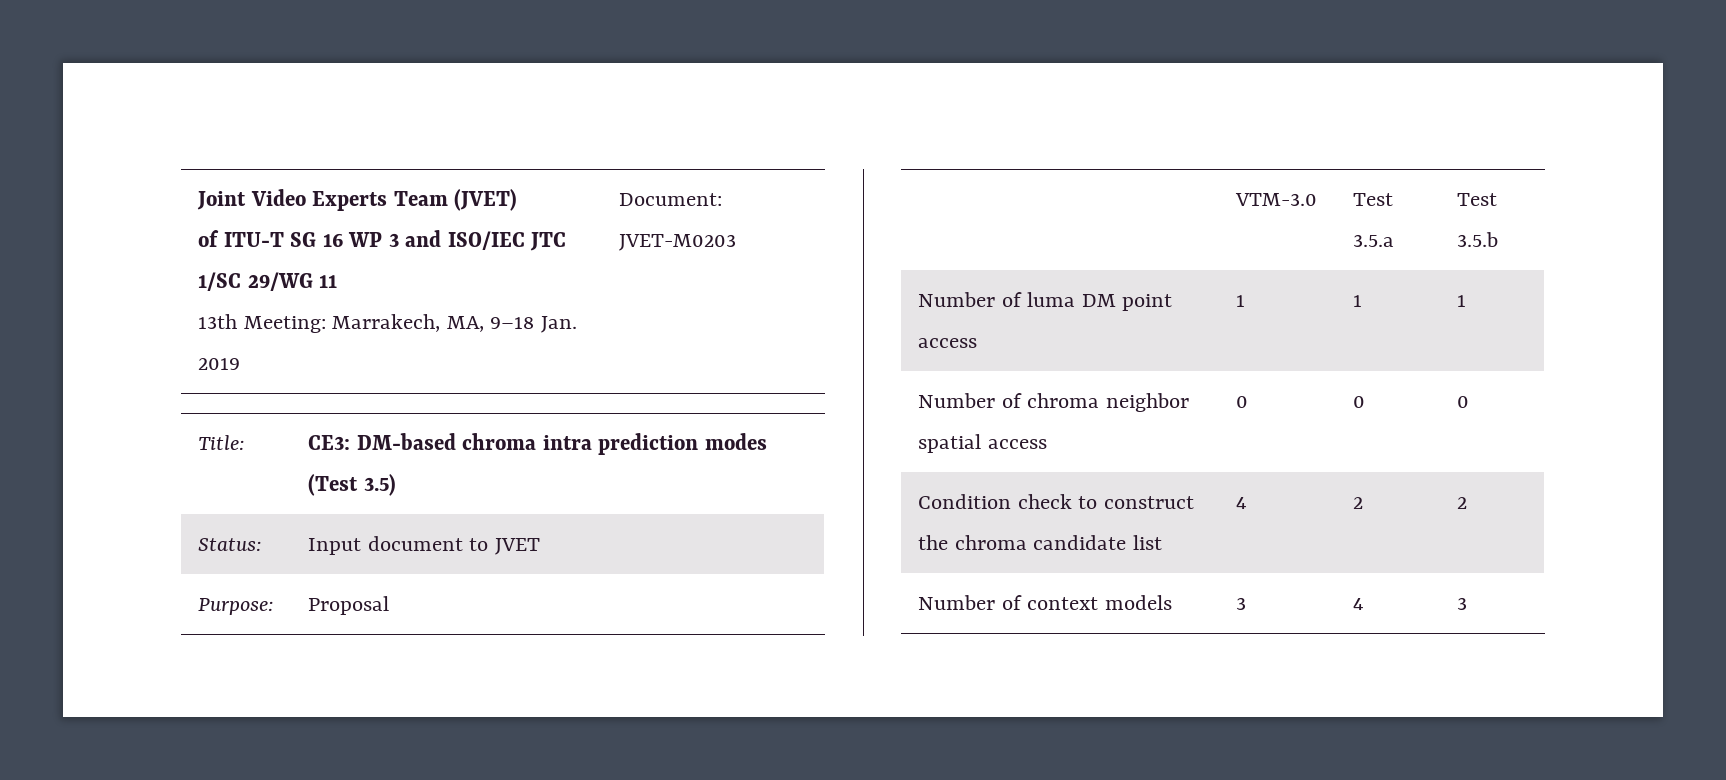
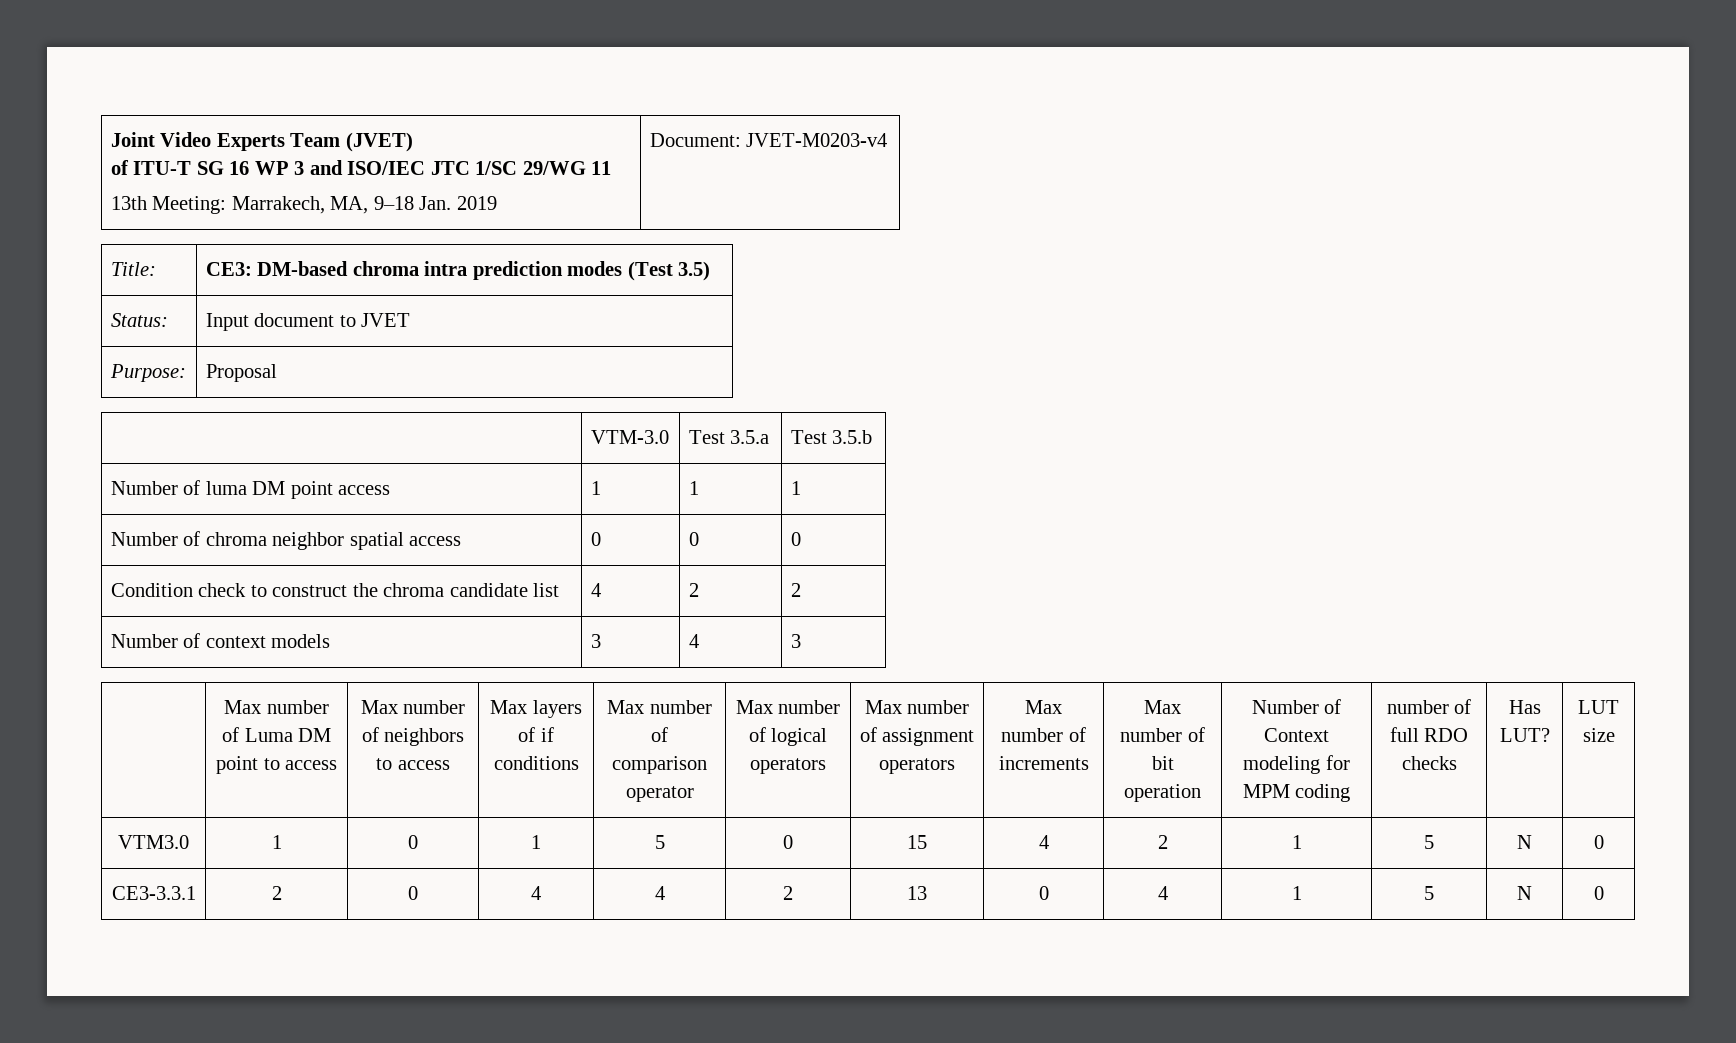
[619,234,737,251] JVET-M0203 -> [746,133,888,147] JVET-M0203-v4
(1468, 603) none -> [224,700,329,714] [221,727,332,742] [215,756,338,774] [360,700,466,714] [361,727,465,746] [376,758,450,770] [490,700,582,718] [518,727,554,742] [493,756,579,770] [607,700,712,714] [651,727,668,742] [612,756,707,774] [625,786,694,802] [735,700,841,714] [748,727,828,746] [750,758,826,774] [864,700,970,714] [859,727,975,746] [879,758,955,774] [1025,700,1062,714] [1001,727,1086,742] [998,756,1089,770] [1144,700,1181,714] [1120,727,1205,742] [1151,756,1174,770] [1124,784,1201,802] [1251,699,1342,714] [1264,728,1329,742] [1243,755,1350,774] [1242,784,1351,802] [1386,699,1472,714] [1389,727,1469,742] [1401,756,1457,770] [1508,700,1541,714] [1499,728,1550,742] [1578,700,1619,714] [1582,728,1615,742] [118,835,189,849] [271,835,282,849] [408,835,418,849] [531,835,541,849] [654,835,665,849] [783,835,793,849] [907,835,927,849] [1038,835,1049,849] [1157,835,1168,849] [1291,835,1302,849] [1424,835,1434,849] [1517,835,1532,849] [1593,835,1604,849] [111,886,196,900] [271,886,282,900] [408,886,418,900] [531,886,541,900] [654,886,665,900] [783,886,793,900] [907,886,927,900] [1038,886,1049,900] [1157,886,1168,900] [1291,886,1302,900] [1424,886,1434,900] [1517,886,1532,900] [1593,886,1604,900] // | Max number of Luma DM point to access | Max number of neighbors to access | Max layers of if conditions | Max number of comparison operator | Max number of logical operators | Max number of assignment operators | Max number of increments | Max number of bit operation | Number of Context modeling for MPM coding | number of full RDO checks | Has LUT? | LUT size // VTM3.0 | 1 | 0 | 1 | 5 | 0 | 15 | 4 | 2 | 1 | 5 | N | 0 // CE3-3.3.1 | 2 | 0 | 4 | 4 | 2 | 13 | 0 | 4 | 1 | 5 | N | 0

